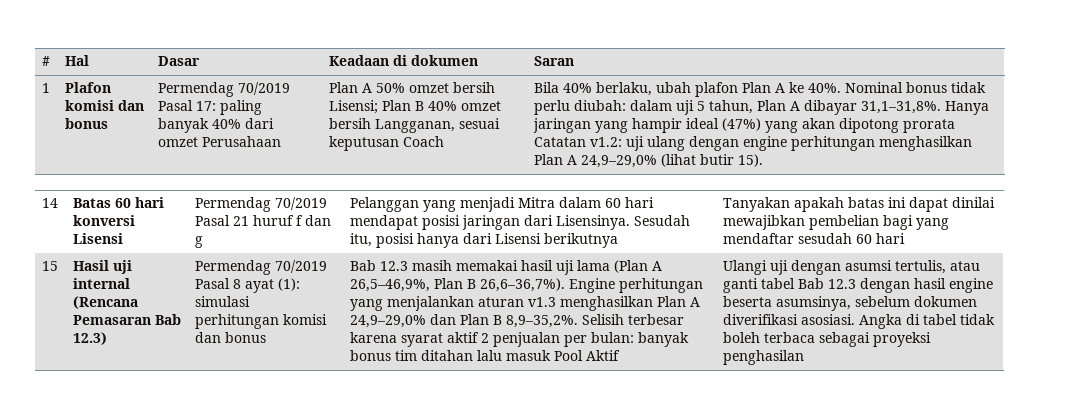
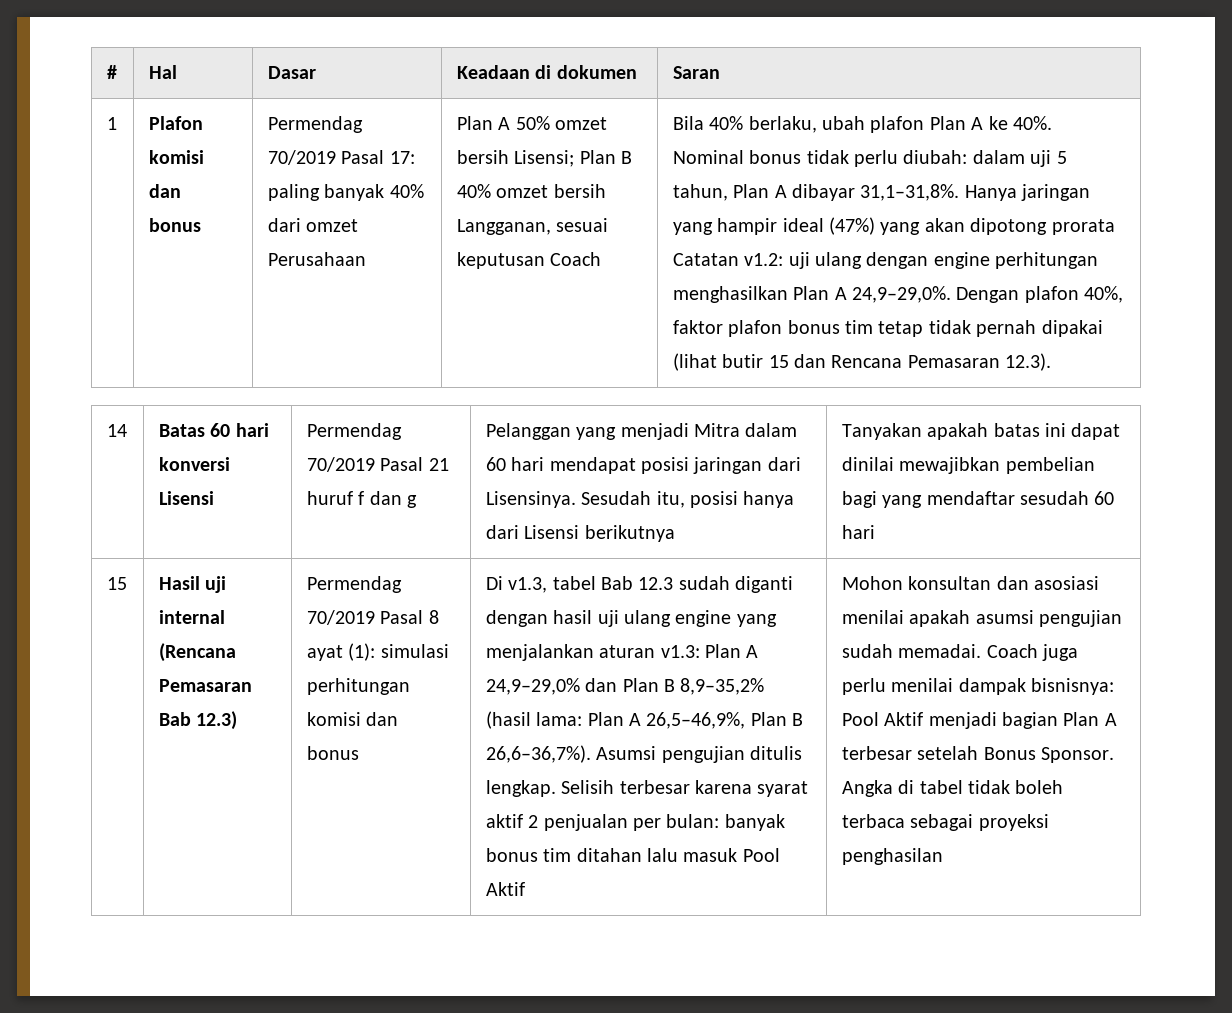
[581,154,764,168] 24,9–29,0% (lihat butir 15). -> [852,286,1124,303] [672,320,1103,337] [672,353,1052,371] 24,9–29,0%. Dengan plafon 40%, faktor plafon bonus tim tetap tidak pernah dipakai (lihat butir 15 dan Rencana Pemasaran 12.3).
[350,260,663,275] [350,278,704,293] Bab 12.3 masih memakai hasil uji lama (Plan A 26,5–46,9%, Plan B 26,6–36,7%). Engine perhitungan -> [485,576,794,593] [485,610,732,627] Di v1.3, tabel Bab 12.3 sudah diganti dengan hasil uji ulang engine
[528,296,654,311] v1.3 menghasilkan -> [660,645,700,658] v1.3:
[506,315,579,328] 8,9–35,2%. -> [680,678,765,695] [485,711,804,729] [485,745,803,763] [485,780,556,797] 8,9–35,2% (hasil lama: Plan A 26,5–46,9%, Plan B 26,6–36,7%). Asumsi pengujian ditulis lengkap.
[723,260,981,275] [723,278,994,293] [723,296,978,311] [723,314,856,325] Ulangi uji dengan asumsi tertulis, atau ganti tabel Bab 12.3 dengan hasil engine beserta asumsinya, sebelum dokumen diverifikasi asosiasi. -> [841,576,1100,590] [841,610,1123,627] [841,644,1079,661] [841,678,1115,695] [841,712,1117,729] [841,746,1115,763] Mohon konsultan dan asosiasi menilai apakah asumsi pengujian sudah memadai. Coach juga perlu menilai dampak bisnisnya: Pool Aktif menjadi bagian Plan A terbesar setelah Bonus Sponsor.

